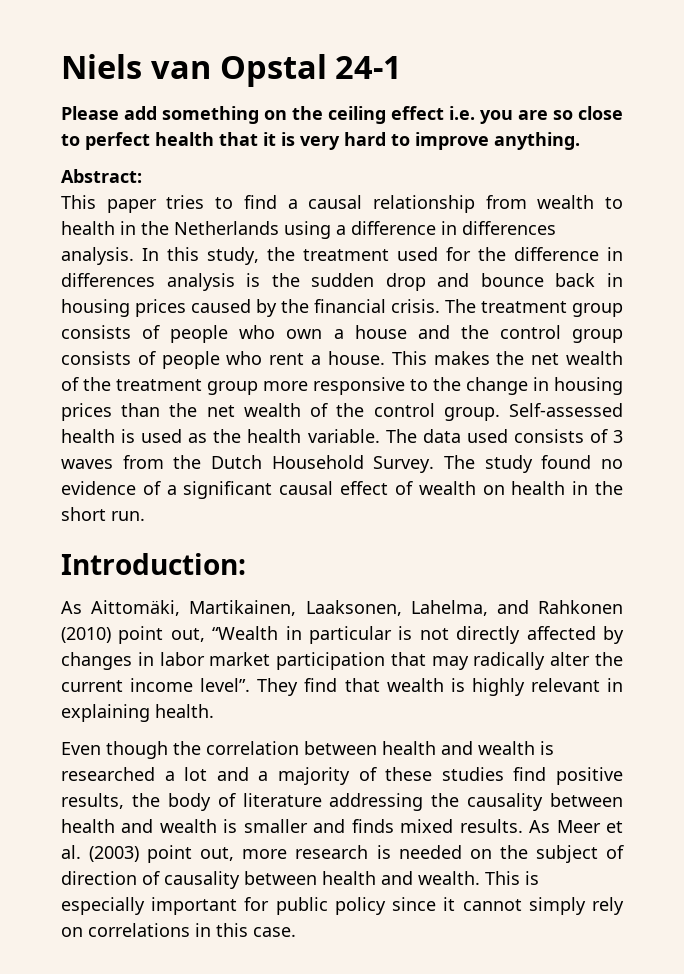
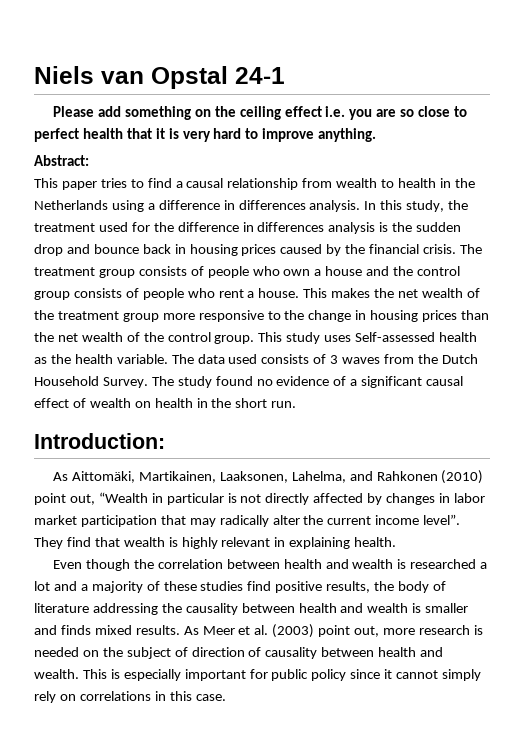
[509,403,623,417] [61,429,183,443] Self-assessed health is used -> [258,332,478,344] This study uses Self-assessed health

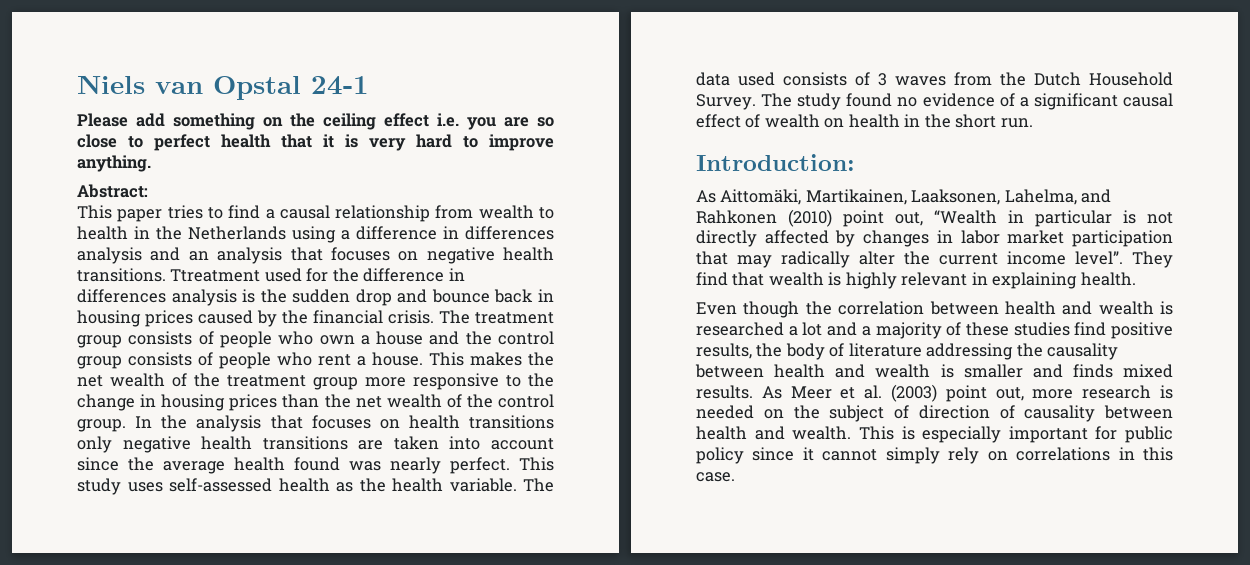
[309,200,469,212] [34,223,95,232] analysis. In this study, the treatment -> [77,247,554,264] [77,268,261,282] analysis and an analysis that focuses on negative health transitions. Ttreatment
(255, 339) none -> [135,415,554,432] [77,436,554,453] [77,457,510,474] In the analysis that focuses on health transitions only negative health transitions are taken into account since the average health found was nearly perfect.
[355,332,436,342] Self-assessed -> [169,478,272,492] self-assessed

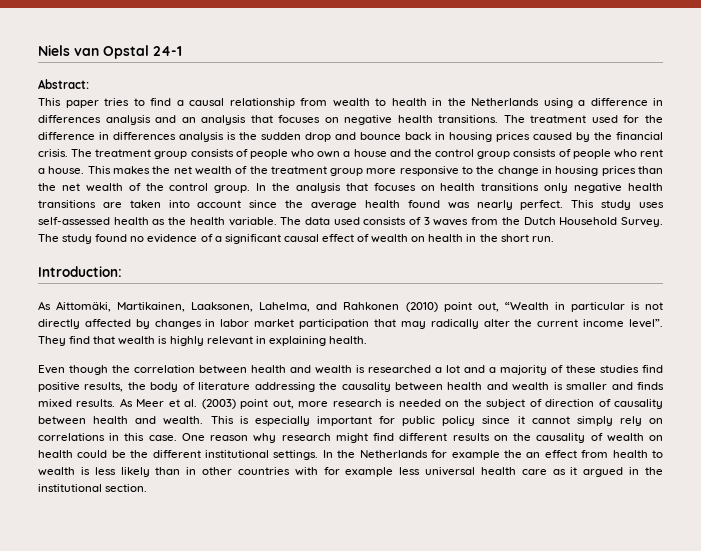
[77,113,554,130] [77,134,554,151] [77,155,151,172] // Please add something on the ceiling effect i.e. you are so close to perfect health that it is very hard to improve anything. -> (182, 51) none
[170,269,261,282] Ttreatment -> [503,115,587,123] The treatment
(735, 477) none -> [181,433,663,443] [38,450,664,460] [38,467,664,477] [38,484,148,492] One reason why research might find different results on the causality of wealth on health could be the different institutional settings. In the Netherlands for example the an effect from health to wealth is less likely than in other countries with for example less universal health care as it argued in the institutional section.

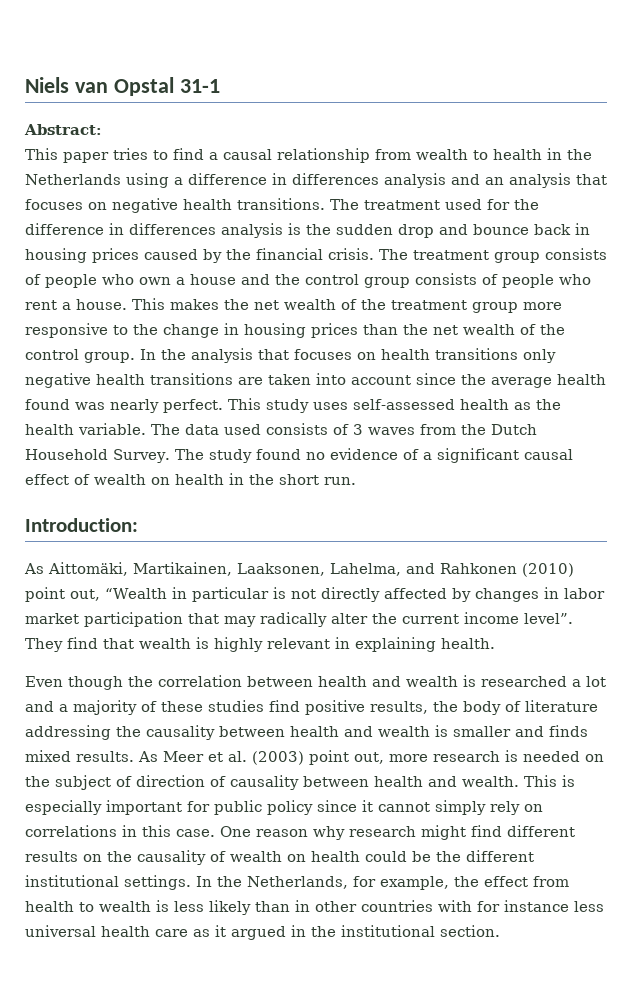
[153,46,182,56] 24-1 -> [179,79,220,93] 31-1
[359,450,541,460] Netherlands for example the an -> [247,876,479,890] Netherlands, for example, the
[345,467,394,477] example -> [504,900,569,912] instance

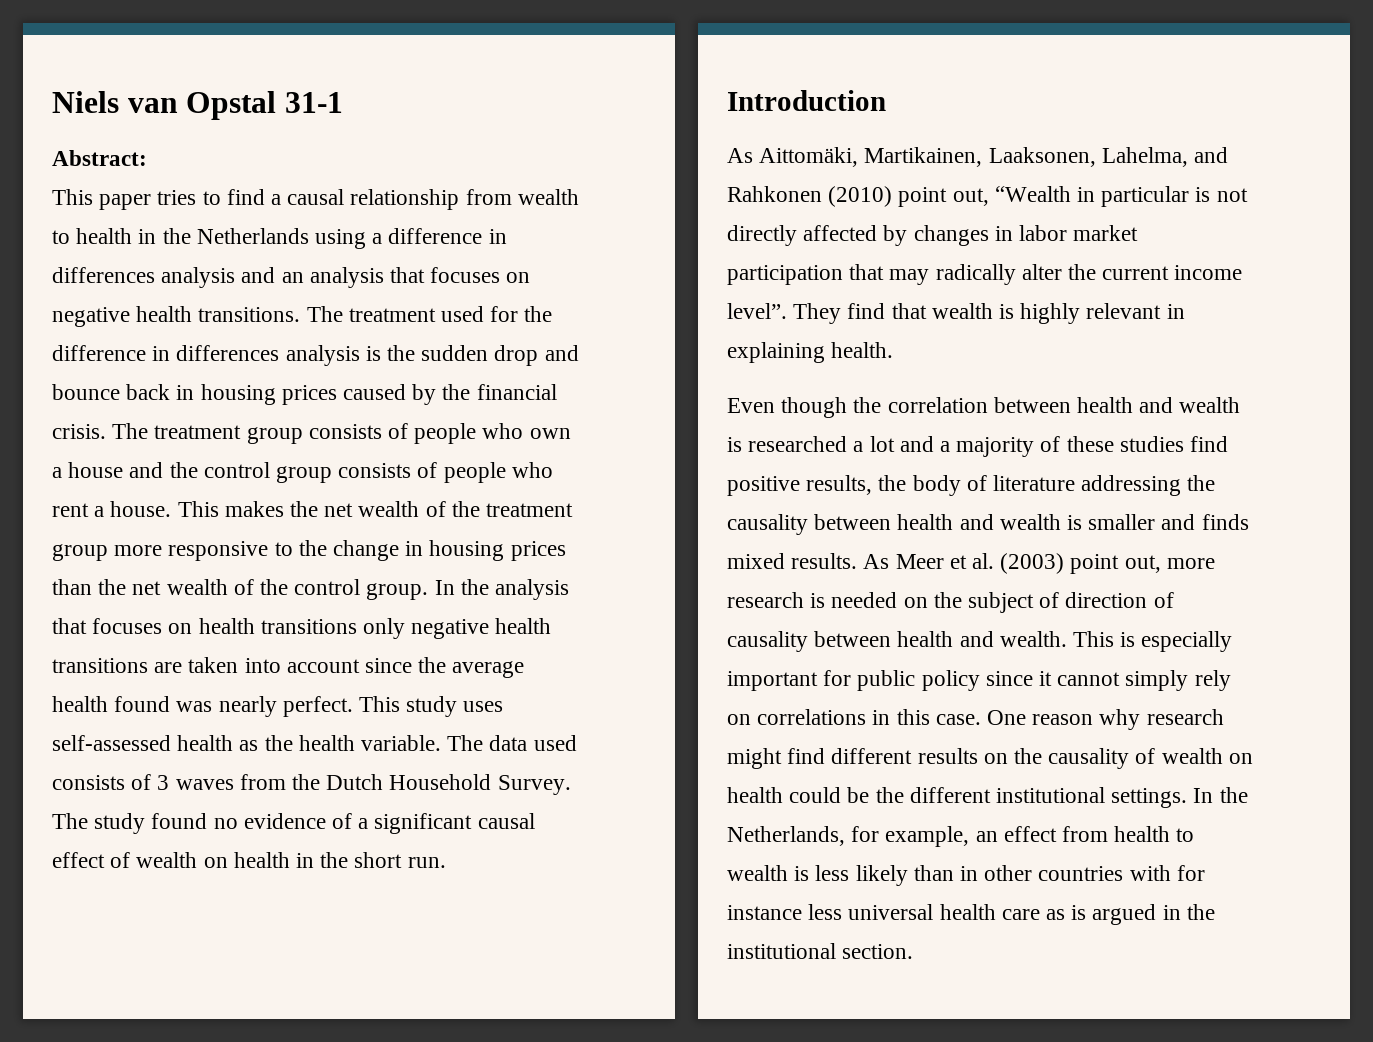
[25,518,138,532] Introduction: -> [727,90,886,111] Introduction
[454,876,479,887] the -> [975,831,998,842] an
[215,925,226,937] it -> [1071,905,1087,920] is

